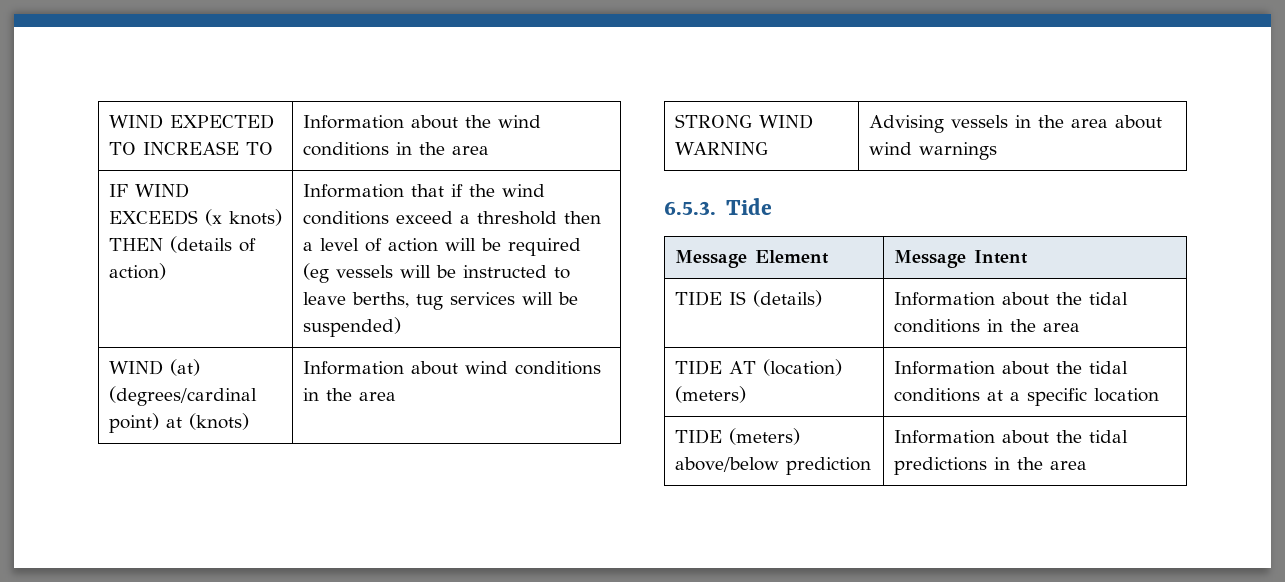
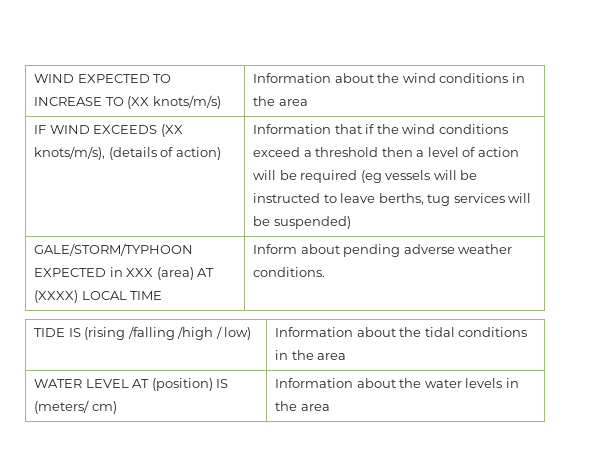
(273, 148) none -> [127,95,221,109] (XX knots/m/s)
[204,209,282,226] [108,238,163,251] (x knots) THEN -> [160,124,183,137] [34,146,106,160] (XX knots/m/s),
[108,359,200,376] [108,386,257,406] [108,413,249,433] [302,361,601,375] [302,388,396,401] [674,114,813,129] [674,142,769,155] [868,115,1162,133] [868,142,997,160] [664,198,772,215] [674,250,829,268] [893,250,1028,268] [674,290,822,307] WIND (at) (degrees/cardinal point) at (knots) | Information about wind conditions in the area // STRONG WIND WARNING | Advising vessels in the area about wind warnings // 6.5.3. Tide // Message Element | Message Intent // TIDE IS (details) -> [34,243,194,256] [34,267,215,280] [34,290,163,303] [253,244,513,257] [253,267,326,277] [34,326,252,340] GALE/STORM/TYPHOON EXPECTED in XXX (area) AT (XXXX) LOCAL TIME | Inform about pending adverse weather conditions. // TIDE IS (rising /falling /high / low)
[674,359,842,376] [674,386,746,403] [893,361,1128,375] [893,388,1159,406] [674,428,800,445] [674,457,871,475] [893,430,1128,444] [893,457,987,475] TIDE AT (location) (meters) | Information about the tidal conditions at a specific location // TIDE (meters) above/below prediction | Information about the tidal predictions -> [34,378,229,391] [34,400,117,414] [275,378,503,388] WATER LEVEL AT (position) IS (meters/ cm) | Information about the water levels

